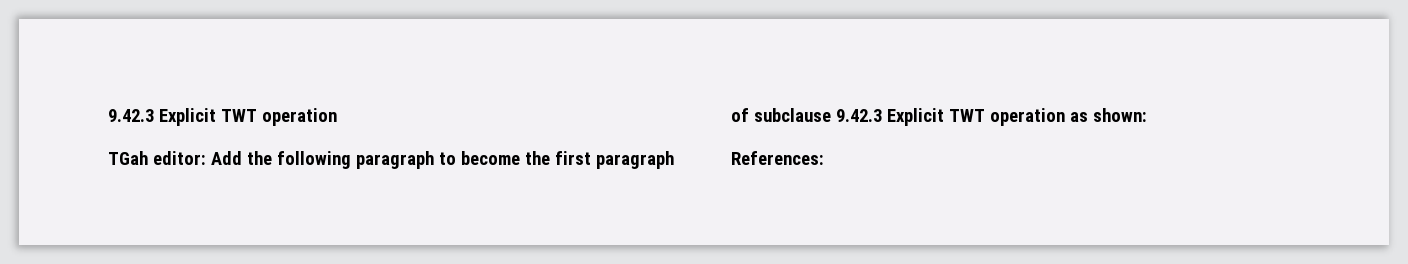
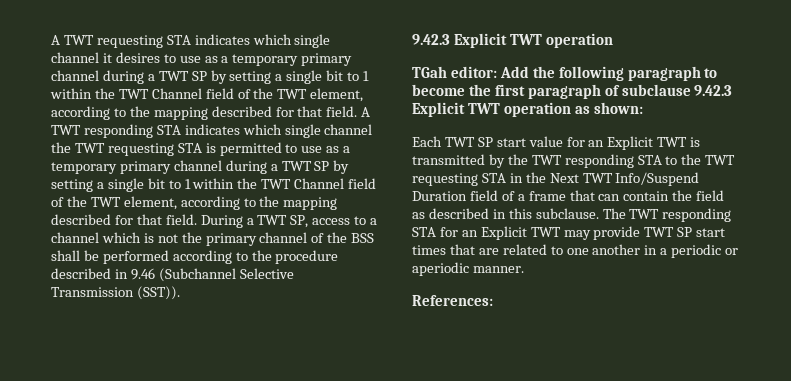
(108, 115) none -> [51,34,331,48] [51,52,353,66] [51,70,370,84] [50,88,364,102] [51,106,371,120] [51,124,373,138] [51,142,351,156] [51,160,350,174] [51,178,377,192] [51,196,338,210] [51,214,378,228] [51,232,375,246] [51,250,339,264] [51,268,294,282] [51,286,180,300] A TWT requesting STA indicates which single channel it desires to use as a temporary primary channel during a TWT SP by setting a single bit to 1 within the TWT Channel field of the TWT element, according to the mapping described for that field. A TWT responding STA indicates which single channel the TWT requesting STA is permitted to use as a temporary primary channel during a TWT SP by setting a single bit to 1 within the TWT Channel field of the TWT element, according to the mapping described for that field. During a TWT SP, access to a channel which is not the primary channel of the BSS shall be performed according to the procedure described in 9.46 (Subchannel Selective Transmission (SST)). //
(1147, 115) none -> [412,136,701,150] [412,154,736,168] [412,172,700,186] [412,190,725,201] [412,208,732,222] [412,226,726,240] [412,244,739,258] [412,262,524,276] // Each TWT SP start value for an Explicit TWT is transmitted by the TWT responding STA to the TWT requesting STA in the Next TWT Info/Suspend Duration field of a frame that can contain the field as described in this subclause. The TWT responding STA for an Explicit TWT may provide TWT SP start times that are related to one another in a periodic or aperiodic manner.

